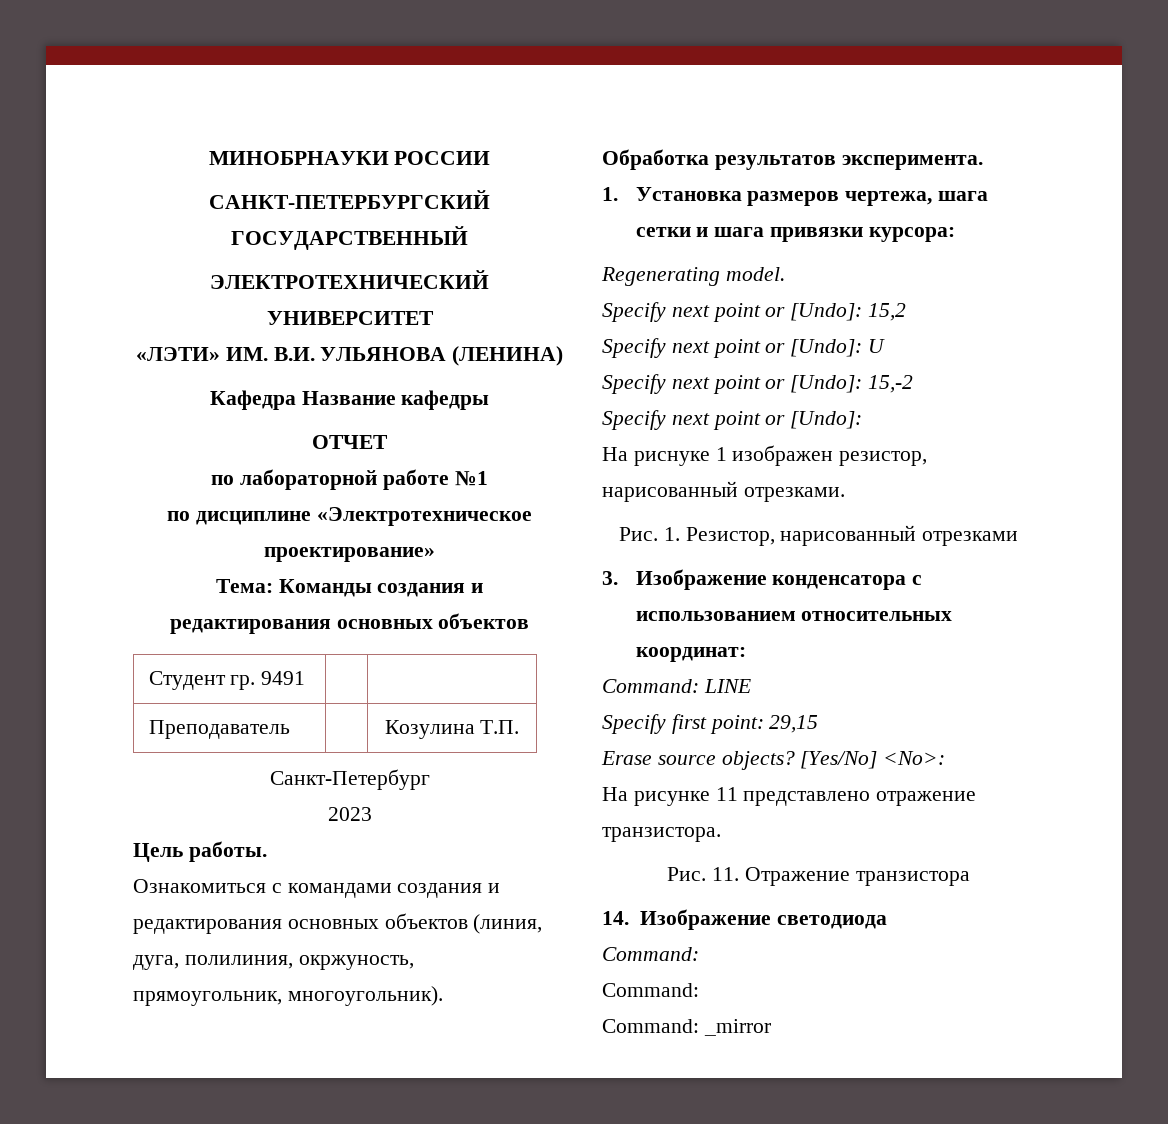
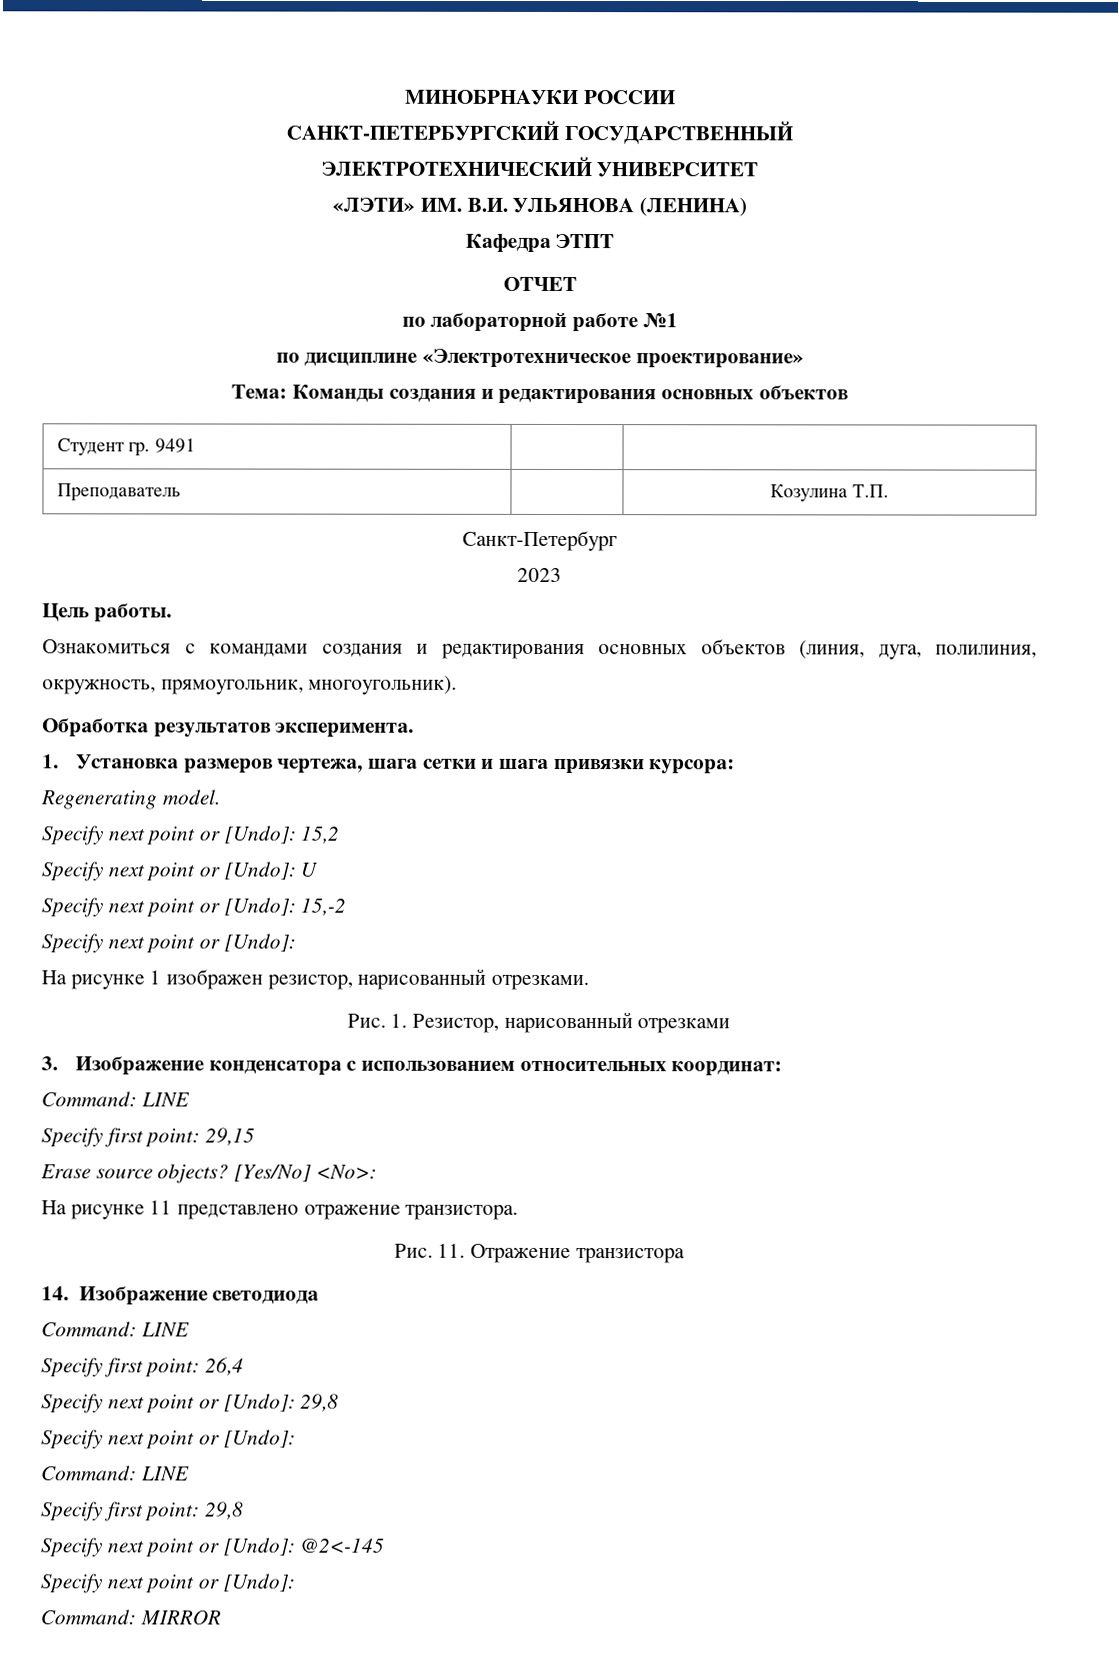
[301,390,490,410] Название кафедры -> [555,233,615,249] ЭТПТ
[298,955,414,970] окржуность, -> [42,679,156,695] окружность,
[633,451,710,466] риснуке -> [69,974,145,990] рисунке
[602,983,699,997] [602,1019,771,1036] // Command: // Command: _mirror -> [140,1322,190,1337] [41,1357,245,1378] [41,1393,340,1414] [41,1429,296,1450] [41,1465,190,1481] [41,1501,245,1522] [40,1537,386,1558] [40,1573,295,1594] [40,1609,221,1625] LINE // Specify first point: 26,4 // Specify next point or [Undo]: 29,8 // Specify next point or [Undo]: // Command: LINE // Specify first point: 29,8 // Specify next point or [Undo]: @2<-145 // Specify next point or [Undo]: // Command: MIRROR

